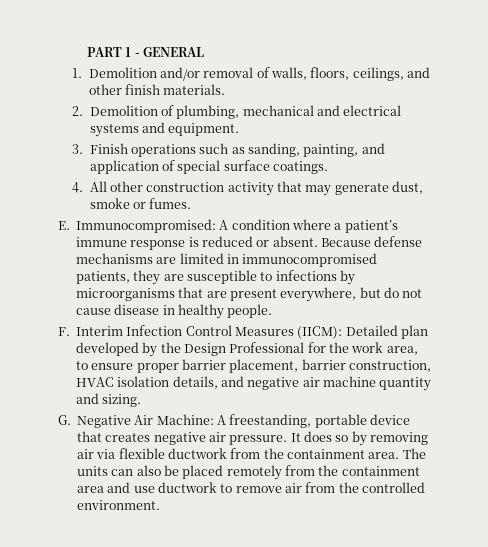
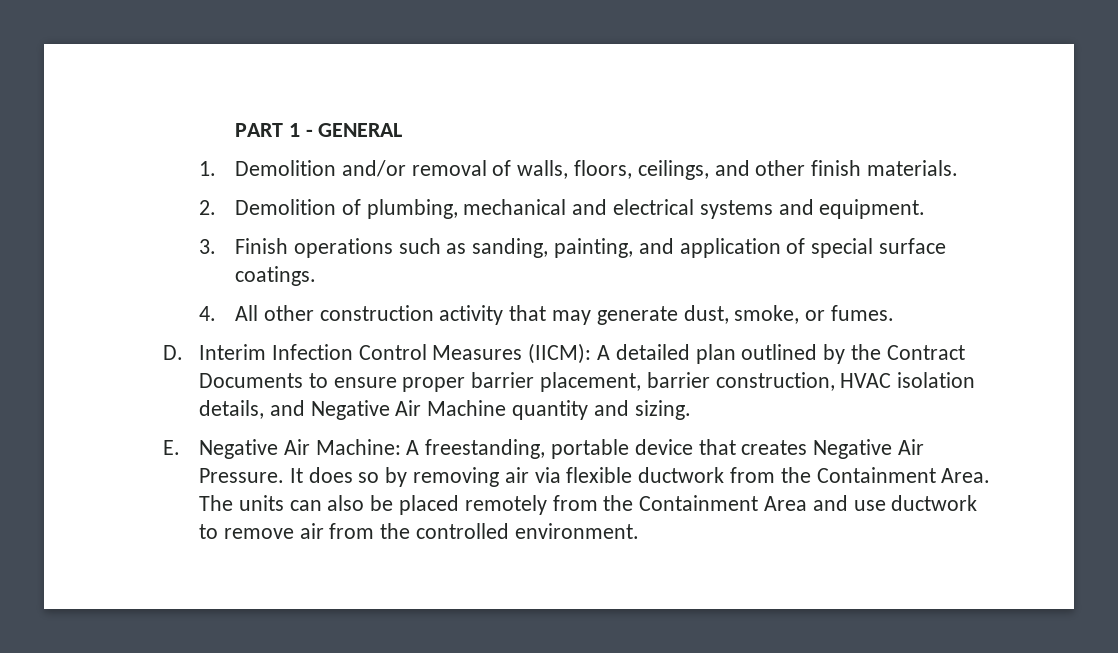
[89,198,130,209] smoke -> [734,305,800,324] smoke,
[57,219,398,233] [75,236,423,250] [75,253,378,267] [75,270,356,285] [75,287,423,302] [75,304,273,319] [57,327,70,336] E. Immunocompromised: A condition where a patient’s immune response is reduced or absent. Because defense mechanisms are limited in immunocompromised patients, they are susceptible to infections by microorganisms that are present everywhere, but do not cause disease in healthy people. // F. -> [163,345,184,360] D.
[345,325,429,339] [75,342,418,357] Detailed plan developed by the Design Professional for the work area, -> [597,344,965,364] [199,373,304,388] A detailed plan outlined by the Contract Documents
[247,376,377,390] negative air machine -> [310,400,507,420] Negative Air Machine
[57,415,71,425] G. -> [163,440,181,455] E.
[153,432,288,445] negative air pressure. -> [813,439,925,459] [199,468,285,483] Negative Air Pressure.
[287,449,400,459] containment area. -> [816,467,991,483] Containment Area.
[341,466,420,476] [76,486,104,493] containment area -> [639,495,808,511] Containment Area

